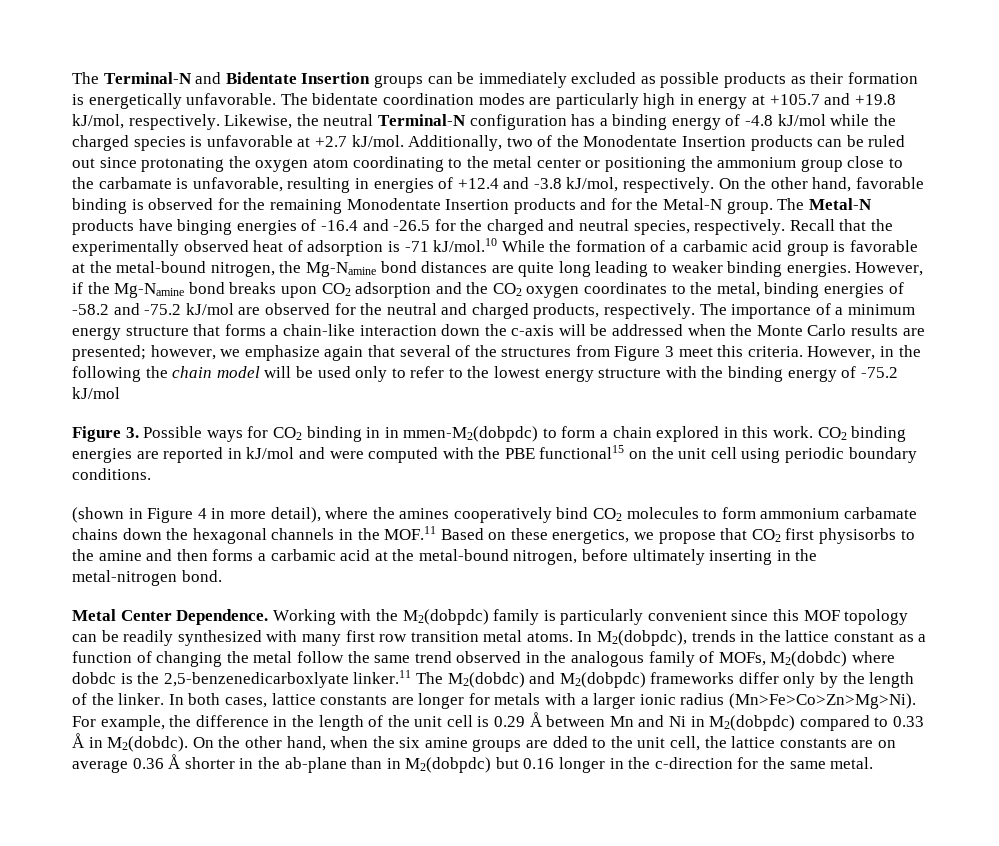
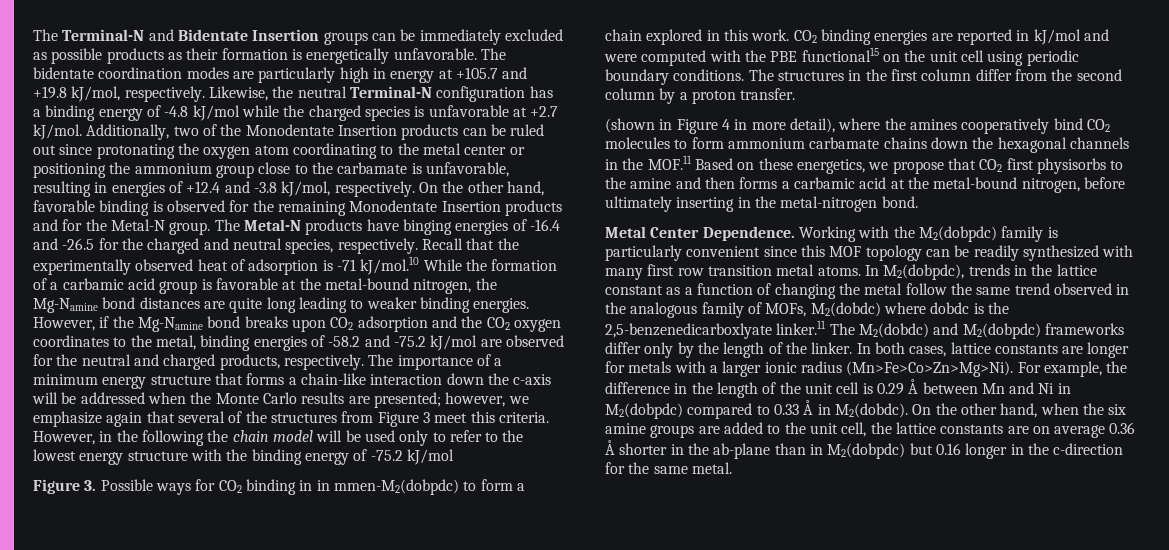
(151, 474) none -> [748,69,1122,81] [605,88,796,104] The structures in the first column differ from the second column by a proton transfer.
[552,736,588,748] dded -> [723,422,763,434] added

